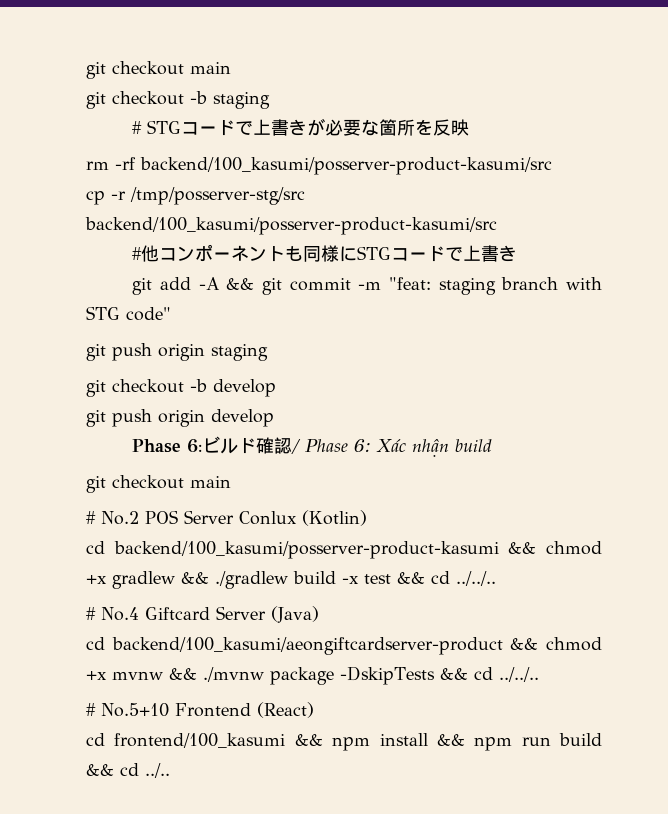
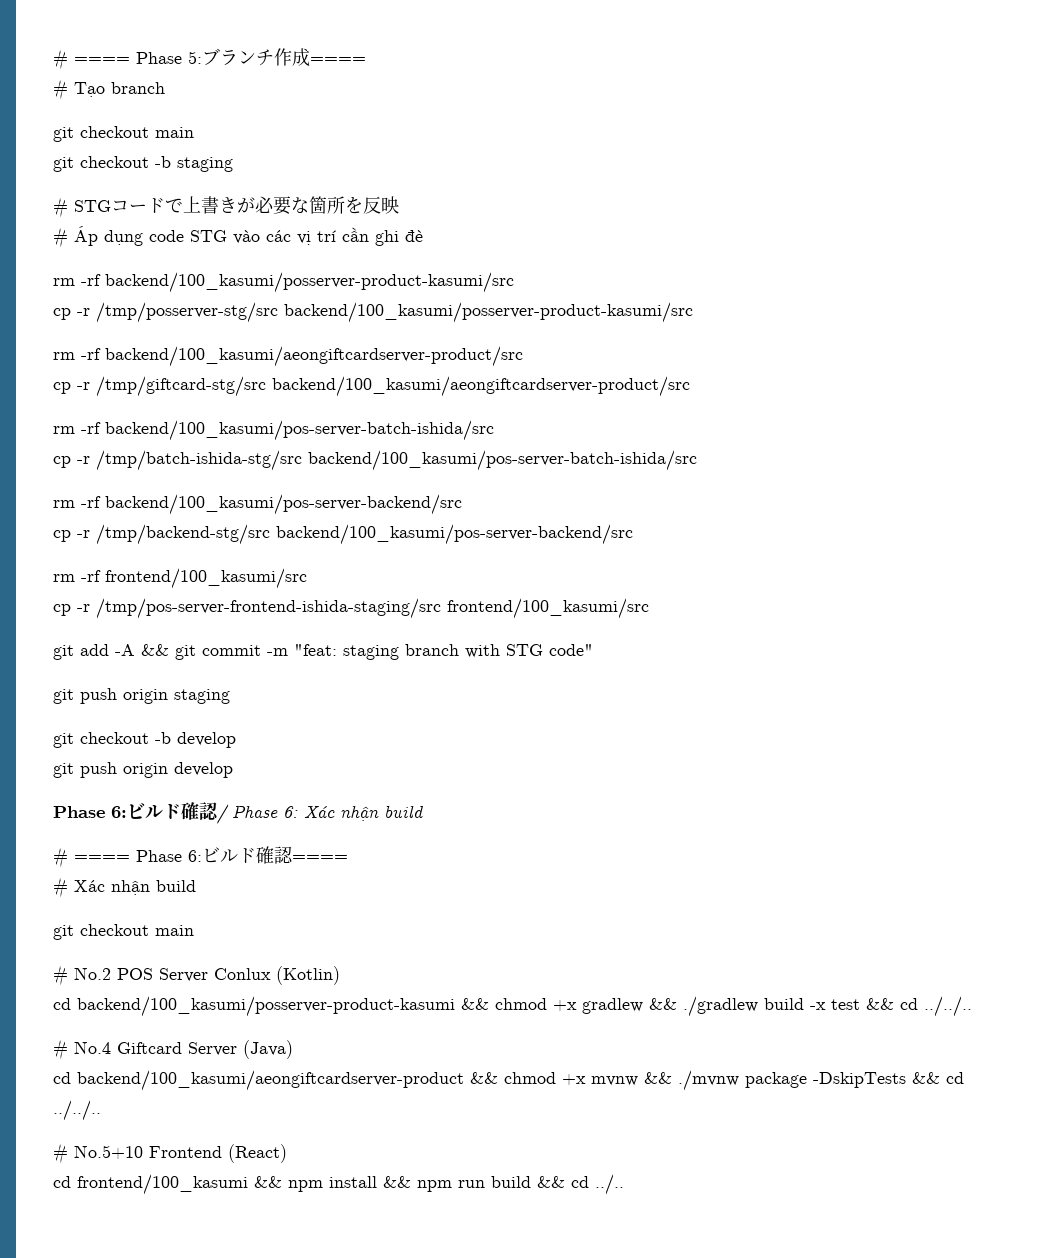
(86, 70) none -> [53,48,366,70] [53,79,165,100] # ==== Phase 5:ブランチ作成==== // # Tạo branch //
(470, 127) none -> [53,226,423,248] // # Áp dụng code STG vào các vị trí cần ghi đè
[132,244,518,262] #他コンポーネントも同様にSTGコードで上書き -> [53,346,523,367] [53,376,690,397] [53,420,494,441] [53,450,697,471] [53,494,462,515] [53,524,633,545] [53,568,307,589] [53,598,649,619] rm -rf backend/100_kasumi/aeongiftcardserver-product/src // cp -r /tmp/giftcard-stg/src backend/100_kasumi/aeongiftcardserver-product/src // rm -rf backend/100_kasumi/pos-server-batch-ishida/src // cp -r /tmp/batch-ishida-stg/src backend/100_kasumi/pos-server-batch-ishida/src // rm -rf backend/100_kasumi/pos-server-backend/src // cp -r /tmp/backend-stg/src backend/100_kasumi/pos-server-backend/src // rm -rf frontend/100_kasumi/src // cp -r /tmp/pos-server-frontend-ishida-staging/src frontend/100_kasumi/src
(493, 445) none -> [53,846,348,868] [53,877,196,898] // # ==== Phase 6:ビルド確認==== // # Xác nhận build

